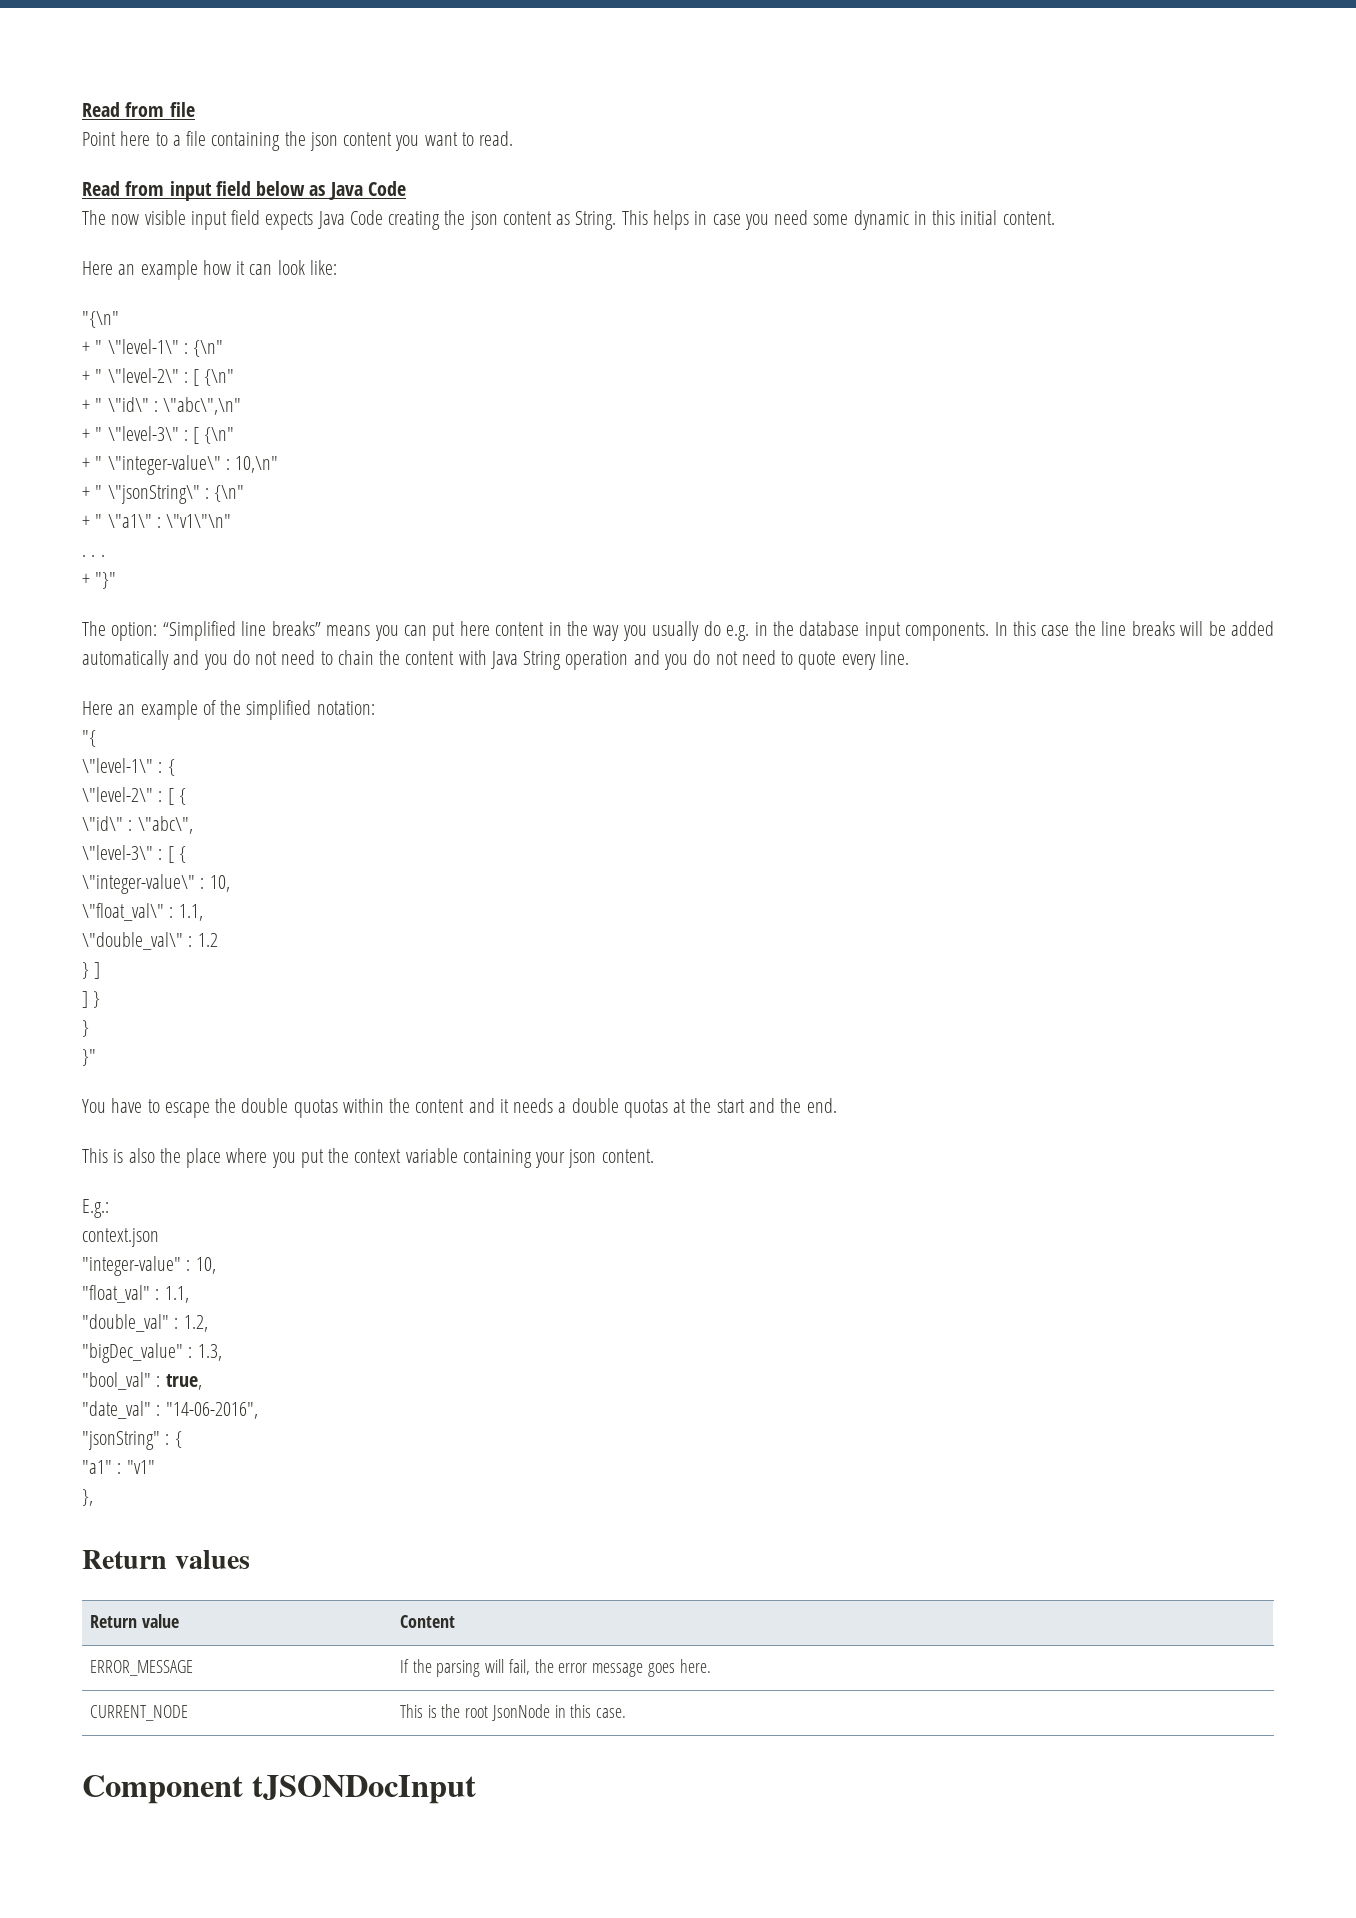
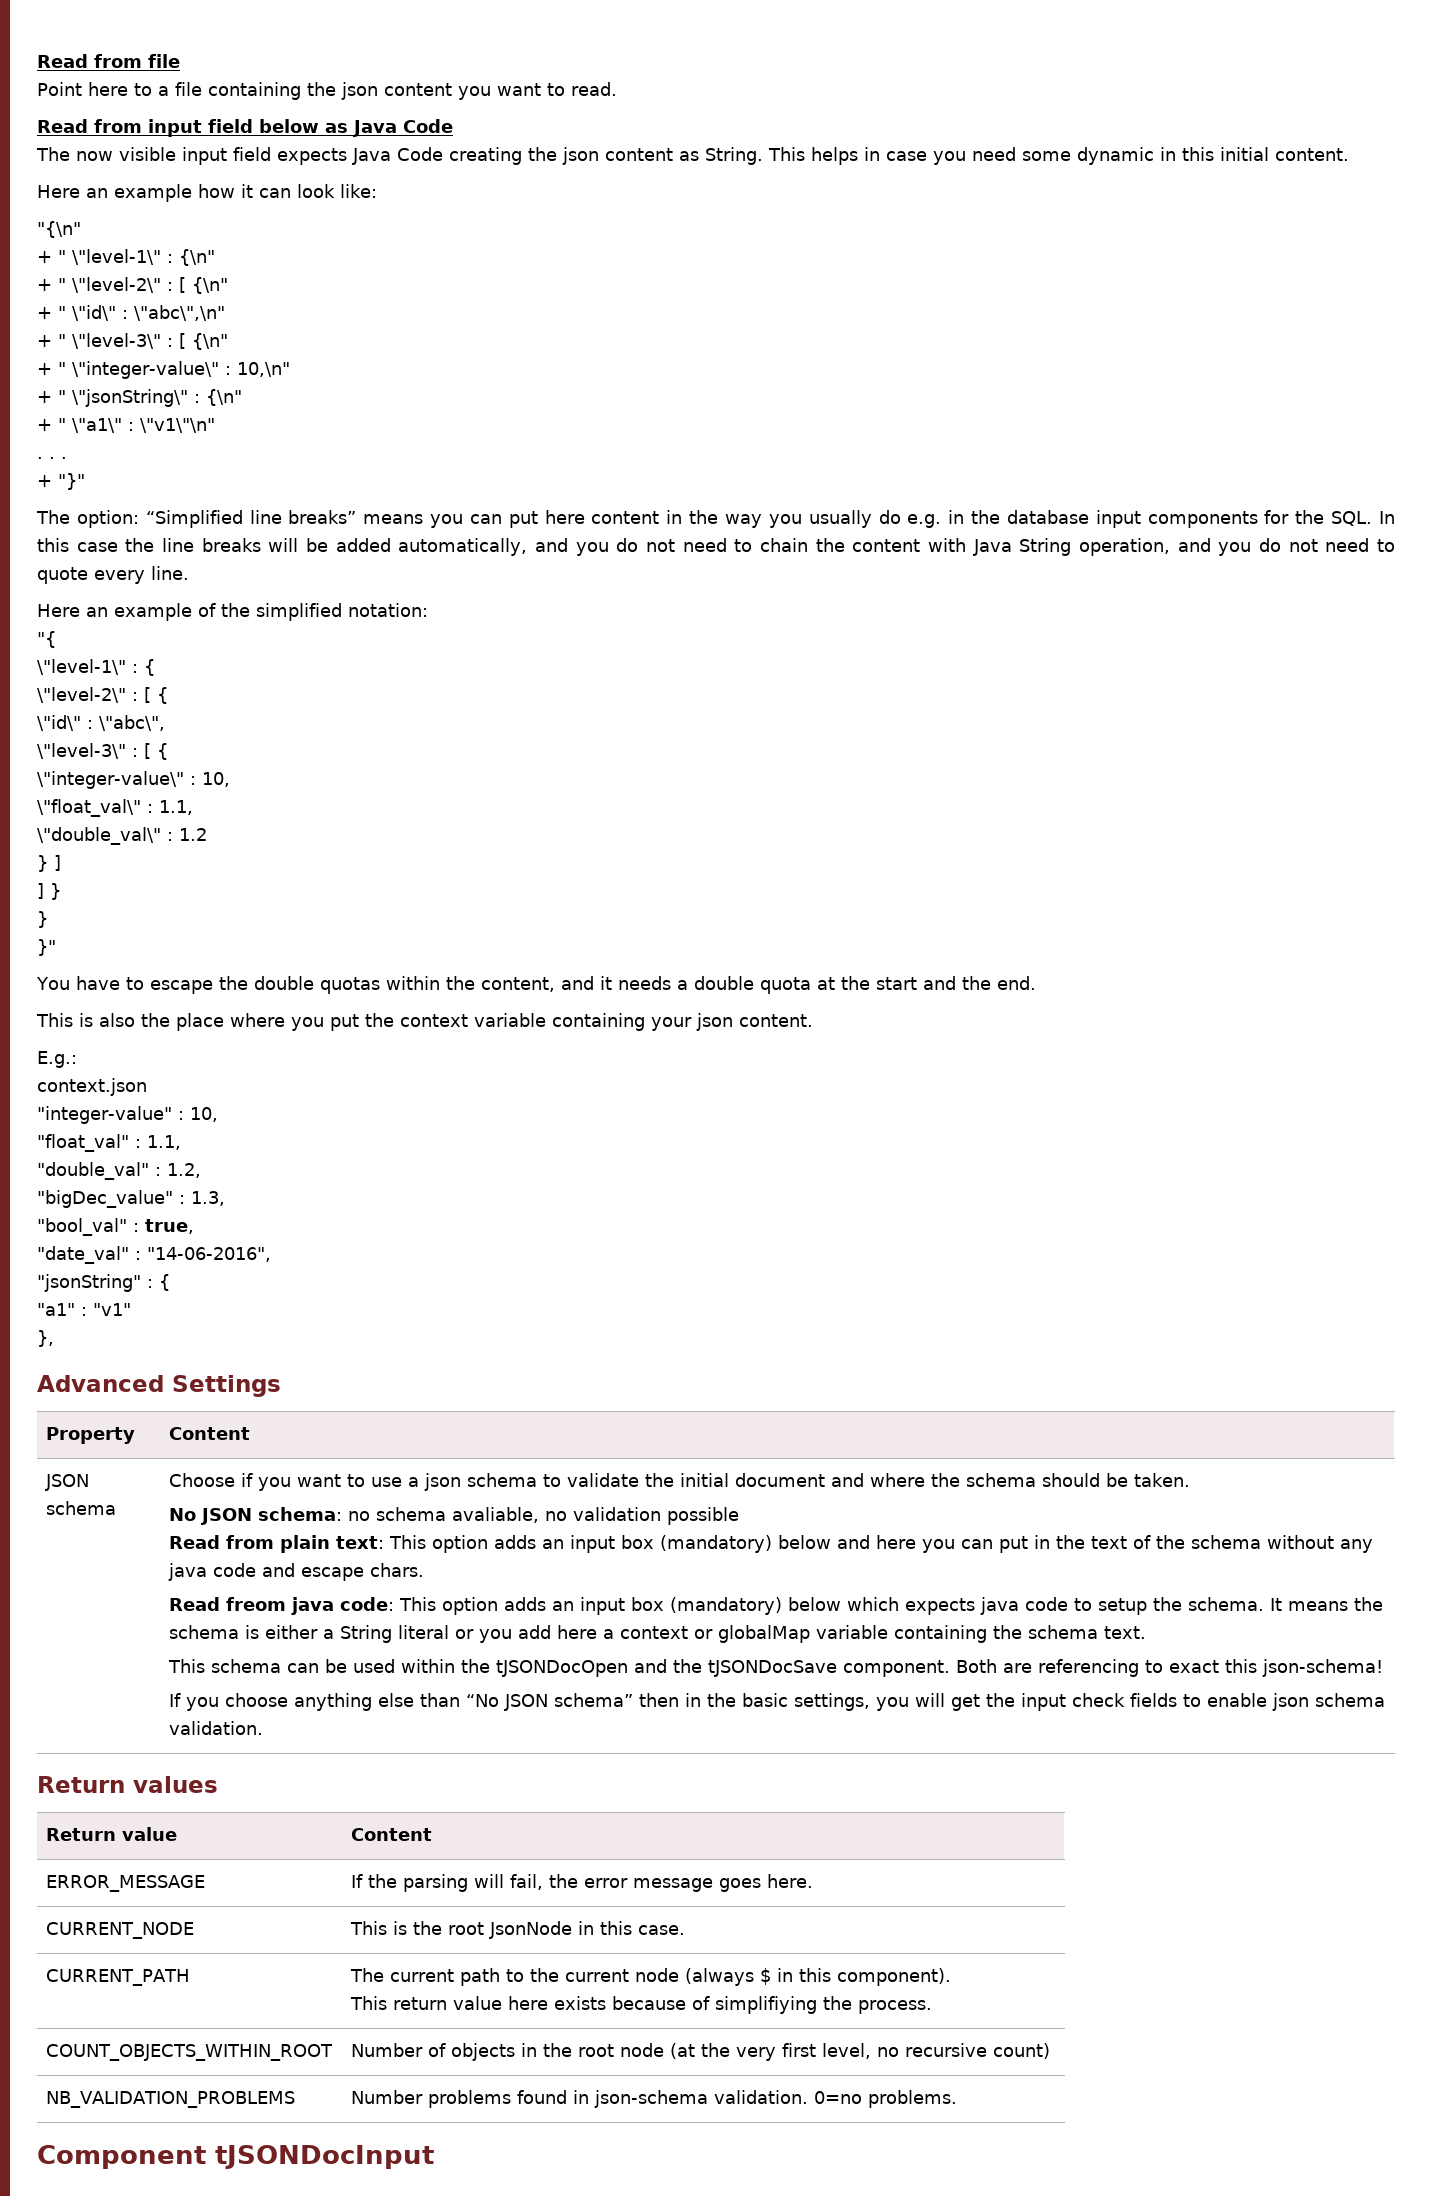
[905,622,990,641] components. -> [1147,510,1373,528] components for the SQL.
[82,650,169,670] automatically -> [398,538,528,556] automatically,
[565,651,629,670] operation -> [1078,538,1170,556] operation,
[415,1099,465,1113] content -> [480,977,555,992] content,
[623,1099,668,1118] quotas -> [759,977,811,994] quota
(93, 1497) none -> [37,1375,281,1397] [46,1427,136,1444] [169,1427,251,1440] [45,1474,90,1491] [46,1501,117,1515] [169,1473,1191,1491] [169,1507,740,1525] [169,1535,1374,1553] [168,1563,425,1581] [169,1597,1384,1615] [169,1625,1147,1643] [168,1659,1384,1677] [169,1693,1386,1711] [169,1721,264,1735] // Advanced Settings // Property | Content // JSON schema | Choose if you want to use a json schema to validate the initial document and where the schema should be taken. // No JSON schema: no schema avaliable, no validation possible // Read from plain text: This option adds an input box (mandatory) below and here you can put in the text of the schema without any java code and escape chars. // Read freom java code: This option adds an input box (mandatory) below which expects java code to setup the schema. It means the schema is either a String literal or you add here a context or globalMap variable containing the schema text. // This schema can be used within the tJSONDocOpen and the tJSONDocSave component. Both are referencing to exact this json-schema! // If you choose anything else than “No JSON schema” then in the basic settings, you will get the input check fields to enable json schema validation.
(627, 1713) none -> [46,1969,191,1986] [350,1968,952,1986] [350,1996,933,2014] [46,2044,334,2061] [351,2043,1051,2061] [46,2091,296,2108] [351,2090,958,2108] // CURRENT_PATH | The current path to the current node (always $ in this component). // This return value here exists because of simplifiying the process. // COUNT_OBJECTS_WITHIN_ROOT | Number of objects in the root node (at the very first level, no recursive count) // NB_VALIDATION_PROBLEMS | Number problems found in json-schema validation. 0=no problems.

